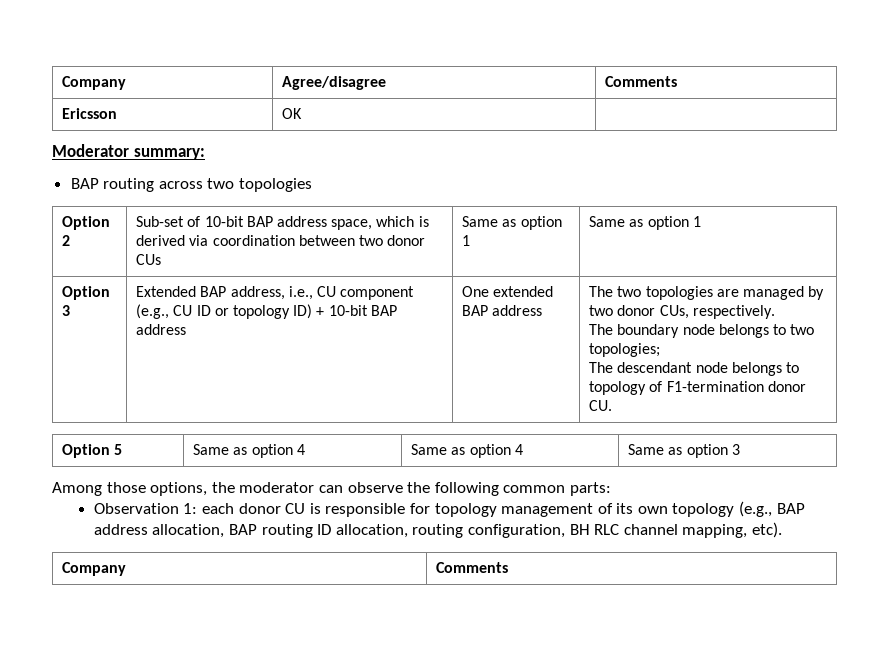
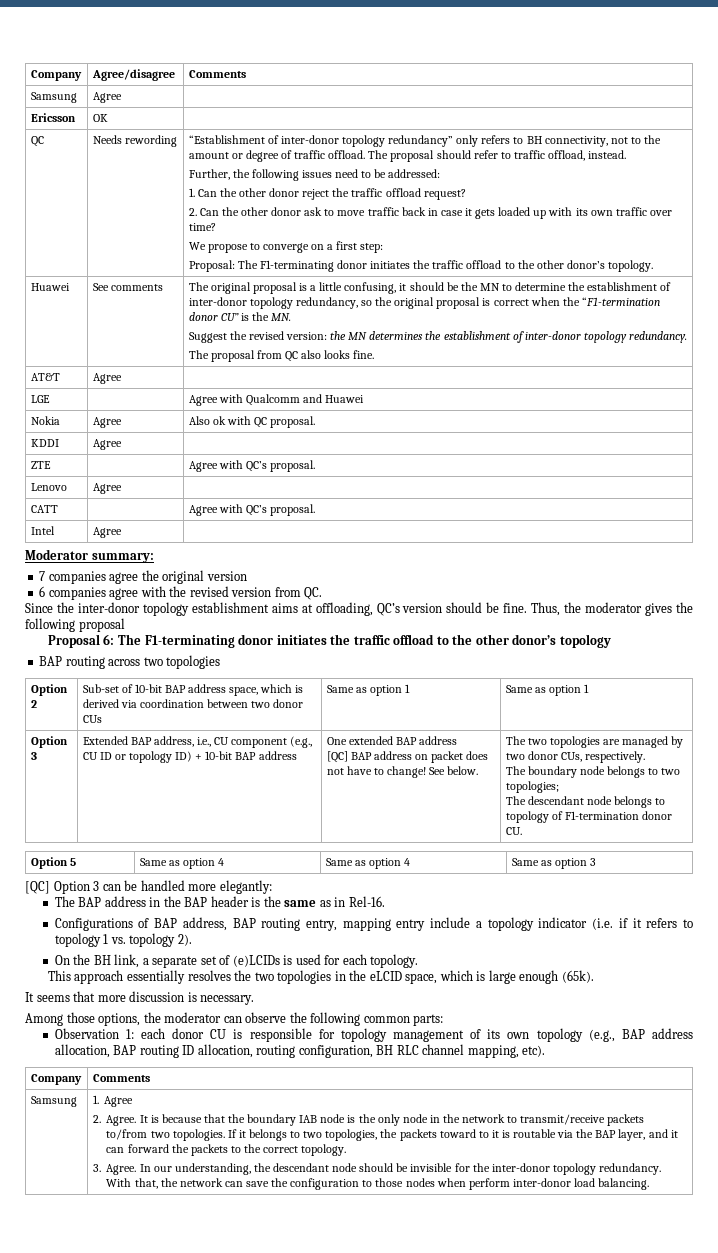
(678, 81) none -> [30,92,77,103] [92,92,122,103] // Samsung | Agree |
[52,144,205,160] // Moderator summary: -> [30,136,44,147] [92,135,177,147] [188,135,661,147] [188,150,627,162] [188,169,441,181] [188,188,466,200] [188,207,672,219] [188,223,216,231] [188,241,384,253] [188,260,653,272] [30,283,70,291] [92,283,163,291] [188,282,672,294] [188,297,660,309] [188,312,292,321] [188,331,687,343] [188,350,375,362] [30,373,60,381] [92,373,122,384] [30,395,50,403] [188,394,365,406] [30,416,60,425] [92,417,122,428] [188,416,316,428] [30,439,59,447] [92,439,122,450] [30,461,51,469] [188,460,316,472] [30,483,67,491] [92,483,122,494] [30,505,58,513] [188,504,316,516] [30,526,55,535] [92,527,122,538] [25,549,154,563] [39,570,247,584] [39,586,323,600] [25,602,694,616] [25,618,125,632] [47,634,611,648] // QC | Needs rewording | “Establishment of inter-donor topology redundancy” only refers to BH connectivity, not to the amount or degree of traffic offload. The proposal should refer to traffic offload, instead. // Further, the following issues need to be addressed: // 1. Can the other donor reject the traffic offload request? // 2. Can the other donor ask to move traffic back in case it gets loaded up with its own traffic over time? // We propose to converge on a first step: // Proposal: The F1-terminating donor initiates the traffic offload to the other donor’s topology. // Huawei | See comments | The original proposal is a little confusing, it should be the MN to determine the establishment of inter-donor topology redundancy, so the original proposal is correct when the “F1-termination donor CU” is the MN. // Suggest the revised version: the MN determines the establishment of inter-donor topology redundancy. // The proposal from QC also looks fine. // AT&T | Agree | // LGE | | Agree with Qualcomm and Huawei // Nokia | Agree | Also ok with QC proposal. // KDDI | Agree | // ZTE | | Agree with QC’s proposal. // Lenovo | Agree | // CATT | | Agree with QC’s proposal. // Intel | Agree | // Moderator summary: // 7 companies agree the original version // 6 companies agree with the revised version from QC. // Since the inter-donor topology establishment aims at offloading, QC’s version should be fine. Thus, the moderator gives the following proposal // Proposal 6: The F1-terminating donor initiates the traffic offload to the other donor’s topology
(543, 310) none -> [326,751,489,763] [326,766,479,778] // [QC] BAP address on packet does not have to change! See below.
(740, 449) none -> [25,880,272,894] [54,896,385,907] [54,917,694,931] [54,933,192,947] [54,954,419,968] [47,970,594,984] [25,991,255,1005] // [QC] Option 3 can be handled more elegantly: // The BAP address in the BAP header is the same as in Rel-16. // Configurations of BAP address, BAP routing entry, mapping entry include a topology indicator (i.e. if it refers to topology 1 vs. topology 2). // On the BH link, a separate set of (e)LCIDs is used for each topology. // This approach essentially resolves the two topologies in the eLCID space, which is large enough (65k). // It seems that more discussion is necessary.
(509, 567) none -> [30,1096,77,1107] [92,1095,134,1107] [92,1114,645,1126] [106,1129,678,1141] [106,1144,347,1156] [92,1163,661,1175] [106,1178,650,1190] // Samsung | 1. Agree // 2. Agree. It is because that the boundary IAB node is the only node in the network to transmit/receive packets to/from two topologies. If it belongs to two topologies, the packets toward to it is routable via the BAP layer, and it can forward the packets to the correct topology. // 3. Agree. In our understanding, the descendant node should be invisible for the inter-donor topology redundancy. With that, the network can save the configuration to those nodes when perform inter-donor load balancing.

